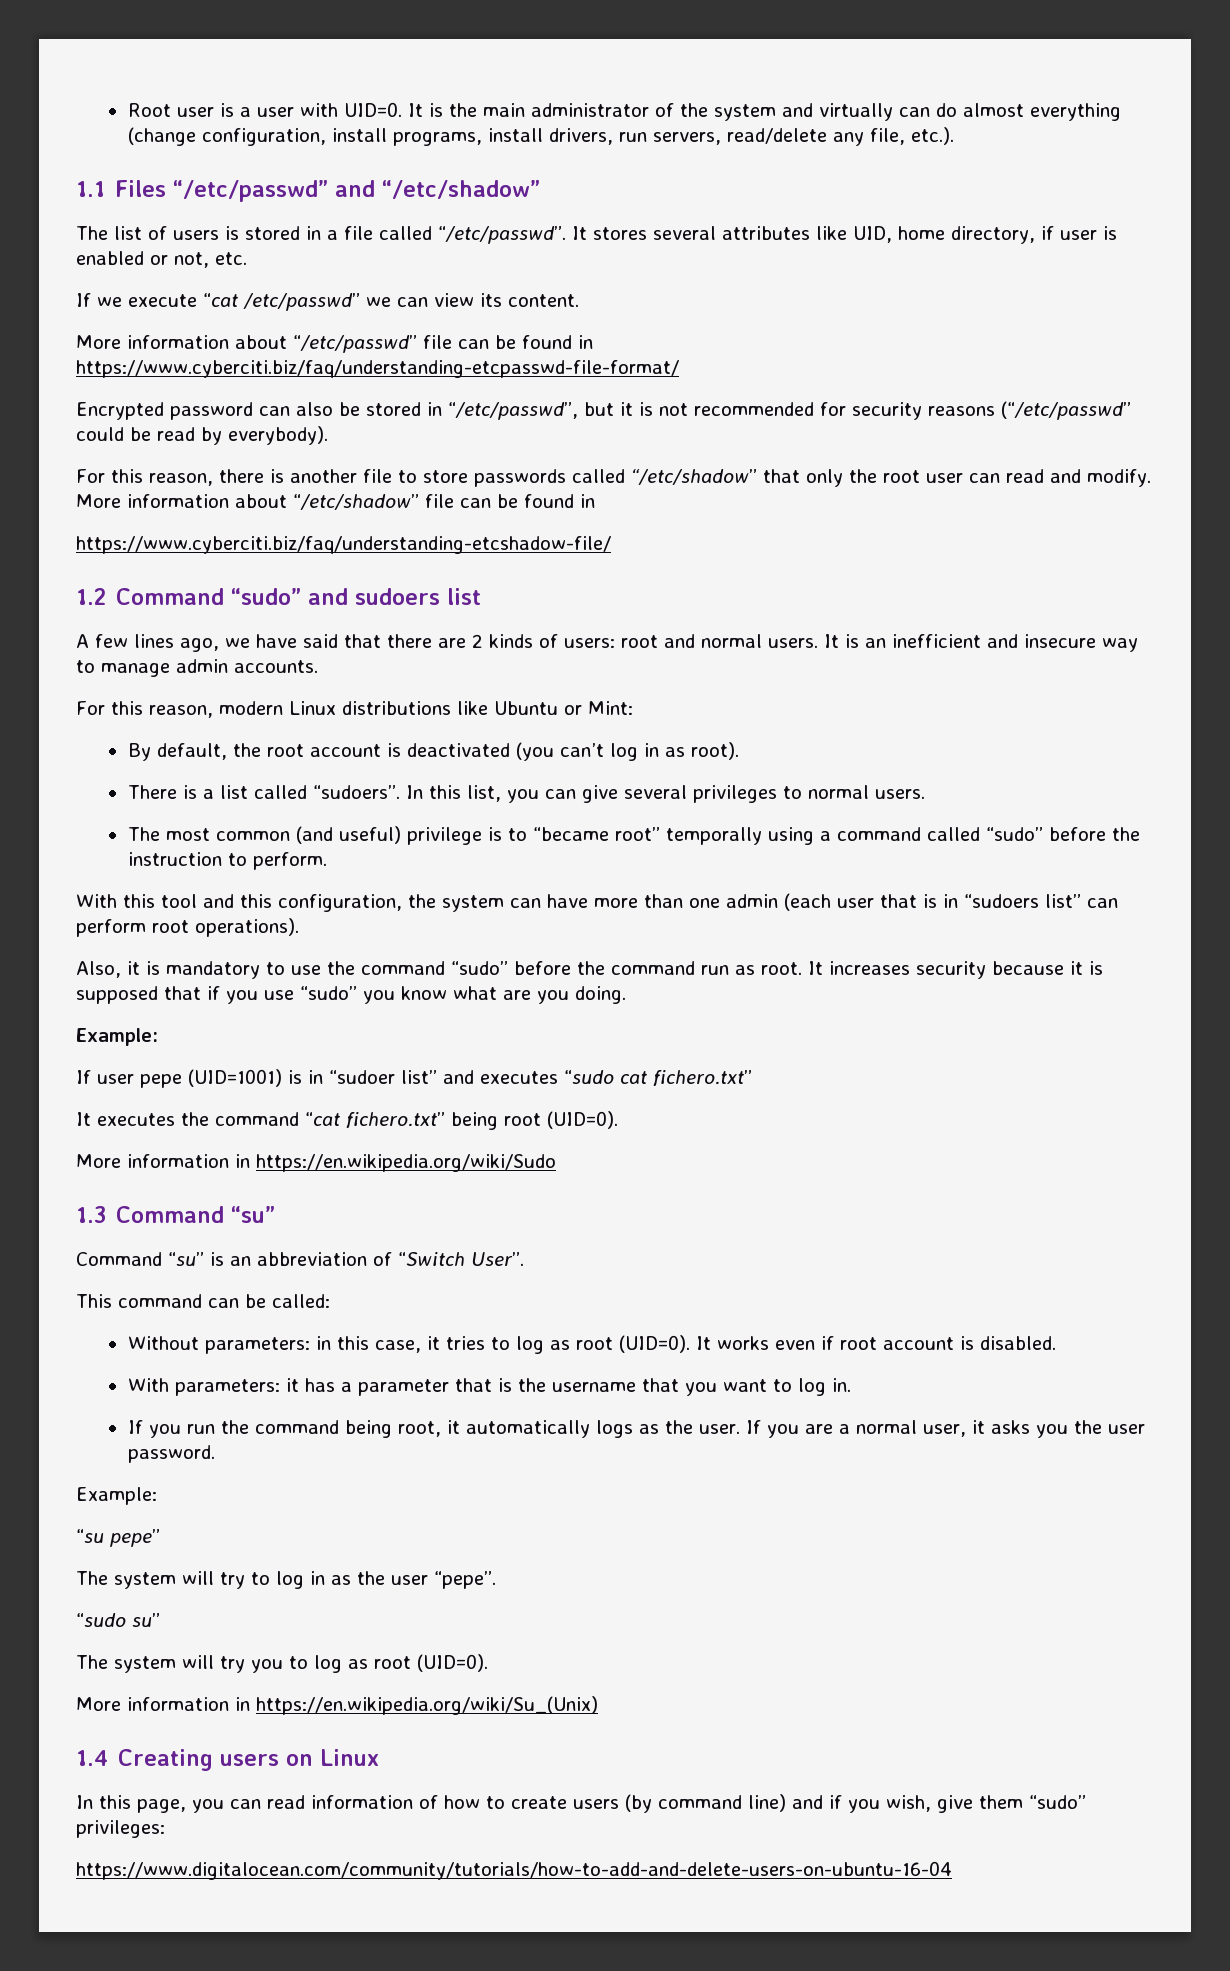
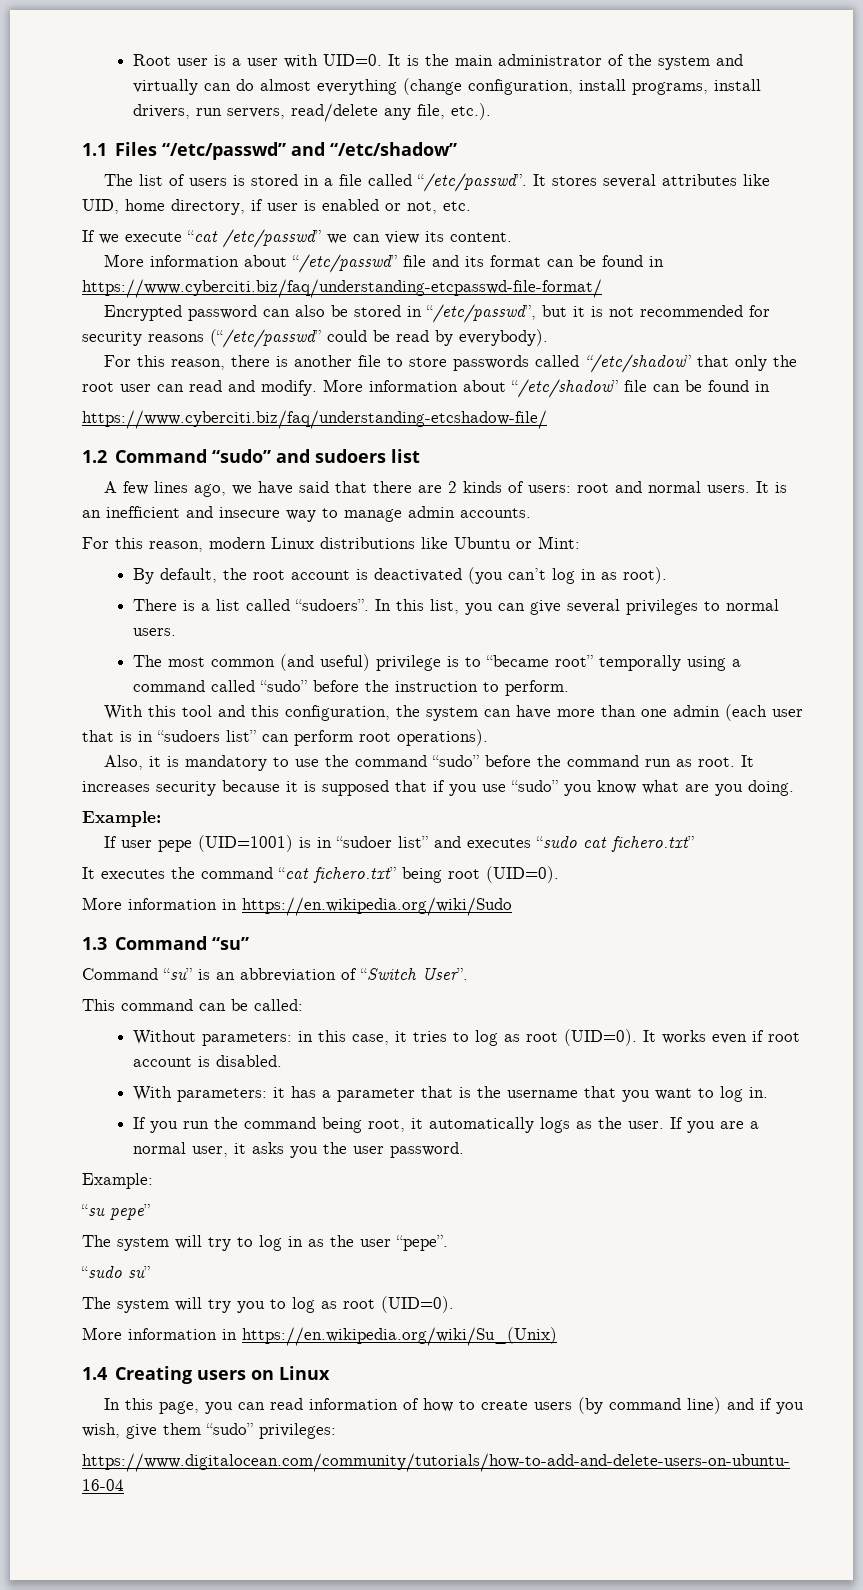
(452, 342) none -> [432,255,542,267] and its format

